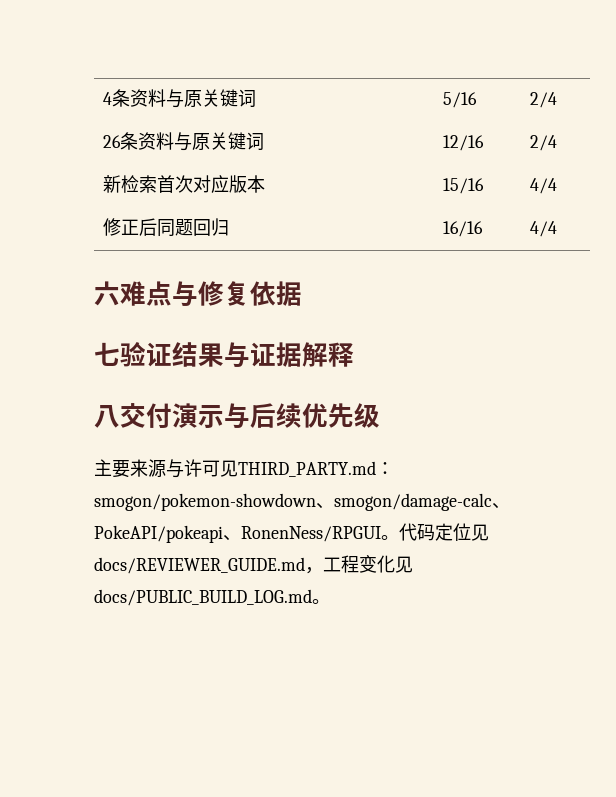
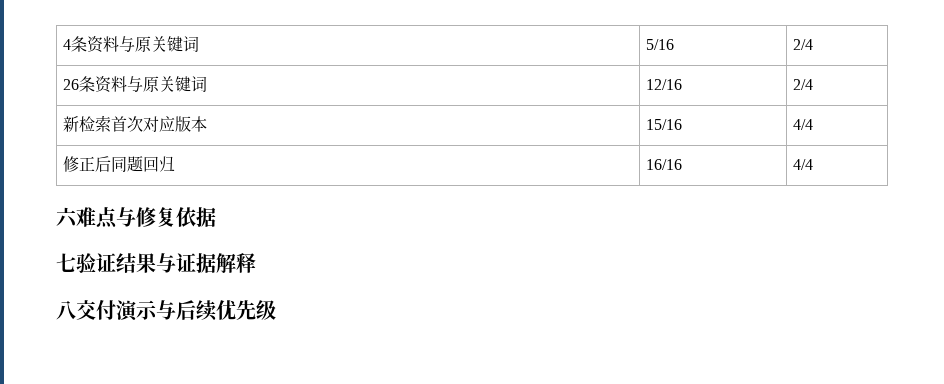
[94,459,394,478] [94,493,510,511] [94,523,489,543] [94,555,413,574] [94,589,330,606] // 主要来源与许可见THIRD_PARTY.md：smogon/pokemon-showdown、smogon/damage-calc、PokeAPI/pokeapi、RonenNess/RPGUI。代码定位见docs/REVIEWER_GUIDE.md，工程变化见docs/PUBLIC_BUILD_LOG.md。 -> (276, 310) none

